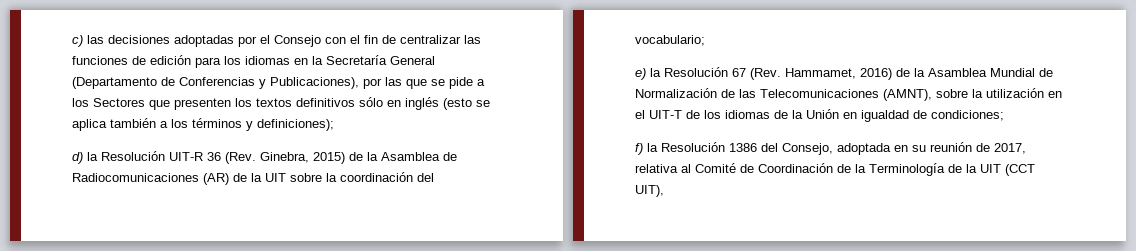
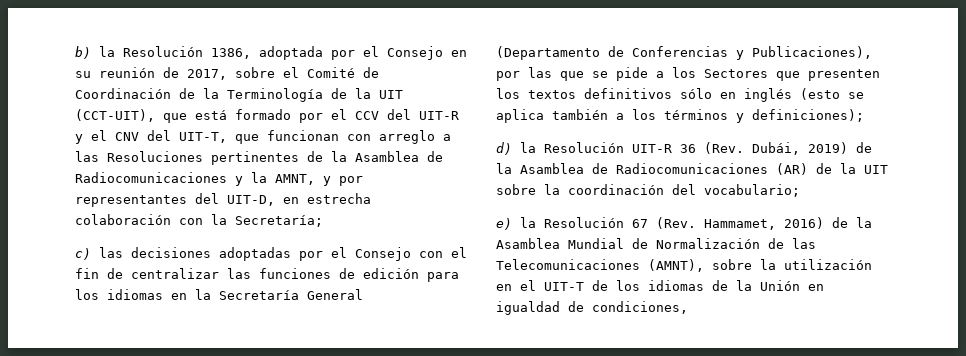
(72, 41) none -> [75,46,467,60] [75,67,379,80] [75,88,403,102] [75,109,459,123] [75,130,451,144] [75,151,443,165] [75,172,363,186] [75,193,371,207] [75,214,323,227] b) la Resolución 1386, adoptada por el Consejo en su reunión de 2017, sobre el Comité de Coordinación de la Terminología de la UIT (CCT-UIT), que está formado por el CCV del UIT-R y el CNV del UIT-T, que funcionan con arreglo a las Resoluciones pertinentes de la Asamblea de Radiocomunicaciones y la AMNT, y por representantes del UIT-D, en estrecha colaboración con la Secretaría; //
[260,152,345,164] Ginebra, 2015) -> [752,142,848,155] Dubái, 2019)
[931,110,1004,121] [635,142,1026,155] [635,163,1035,176] [635,185,664,197] condiciones; // f) la Resolución 1386 del Consejo, adoptada en su reunión de 2017, relativa al Comité de Coordinación de la Terminología de la UIT (CCT UIT), -> [592,301,688,314] condiciones,

